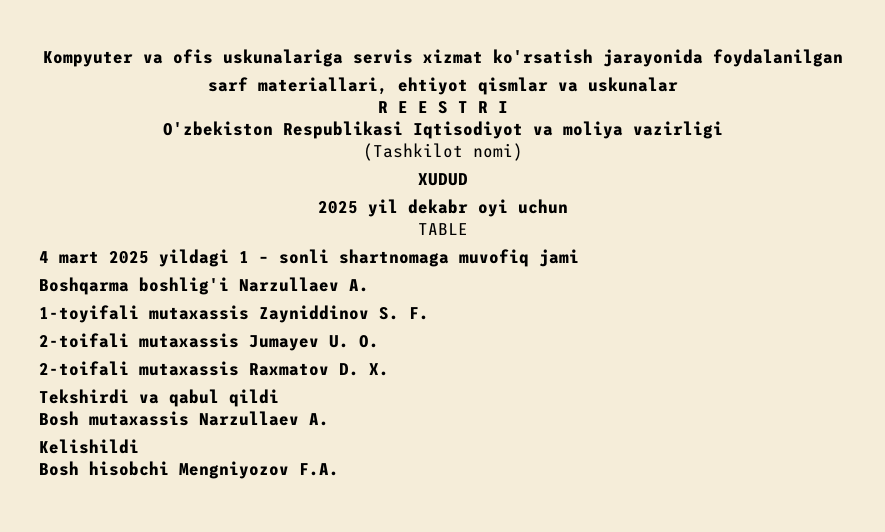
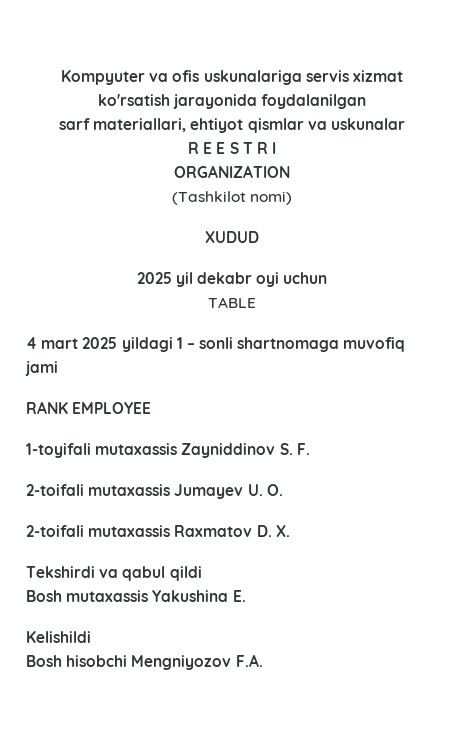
[162,121,723,139] O'zbekiston Respublikasi Iqtisodiyot va moliya vazirligi -> [174,165,290,178] ORGANIZATION
[39,277,369,295] Boshqarma boshlig'i Narzullaev A. -> [26,401,152,414] RANK EMPLOYEE
[199,411,329,426] Narzullaev A. -> [152,590,246,602] Yakushina E.

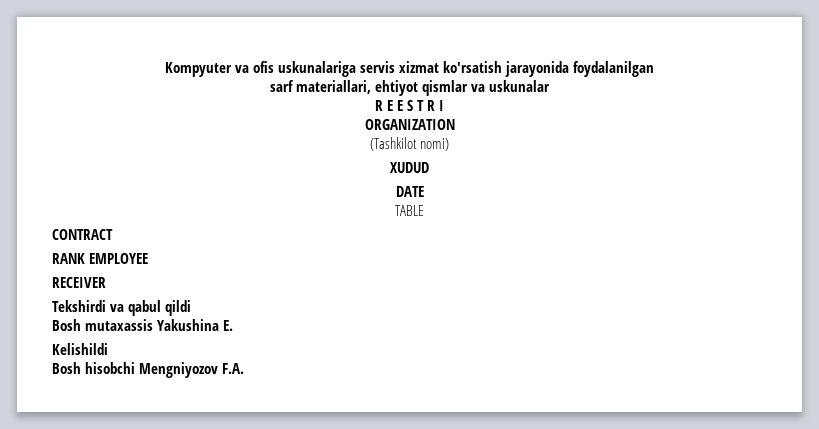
[136,272,328,287] [208,297,256,308] [26,337,406,352] [25,361,58,376] [26,401,152,414] [26,443,310,458] [26,484,283,499] [26,525,290,537] 2025 yil dekabr oyi uchun // TABLE // 4 mart 2025 yildagi 1 – sonli shartnomaga muvofiq jami // RANK EMPLOYEE // 1-toyifali mutaxassis Zayniddinov S. F. // 2-toifali mutaxassis Jumayev U. O. // 2-toifali mutaxassis Raxmatov D. X. -> [395,186,424,197] [395,205,425,216] [52,229,113,240] [52,253,149,264] [52,277,106,288] DATE // TABLE // CONTRACT // RANK EMPLOYEE // RECEIVER

